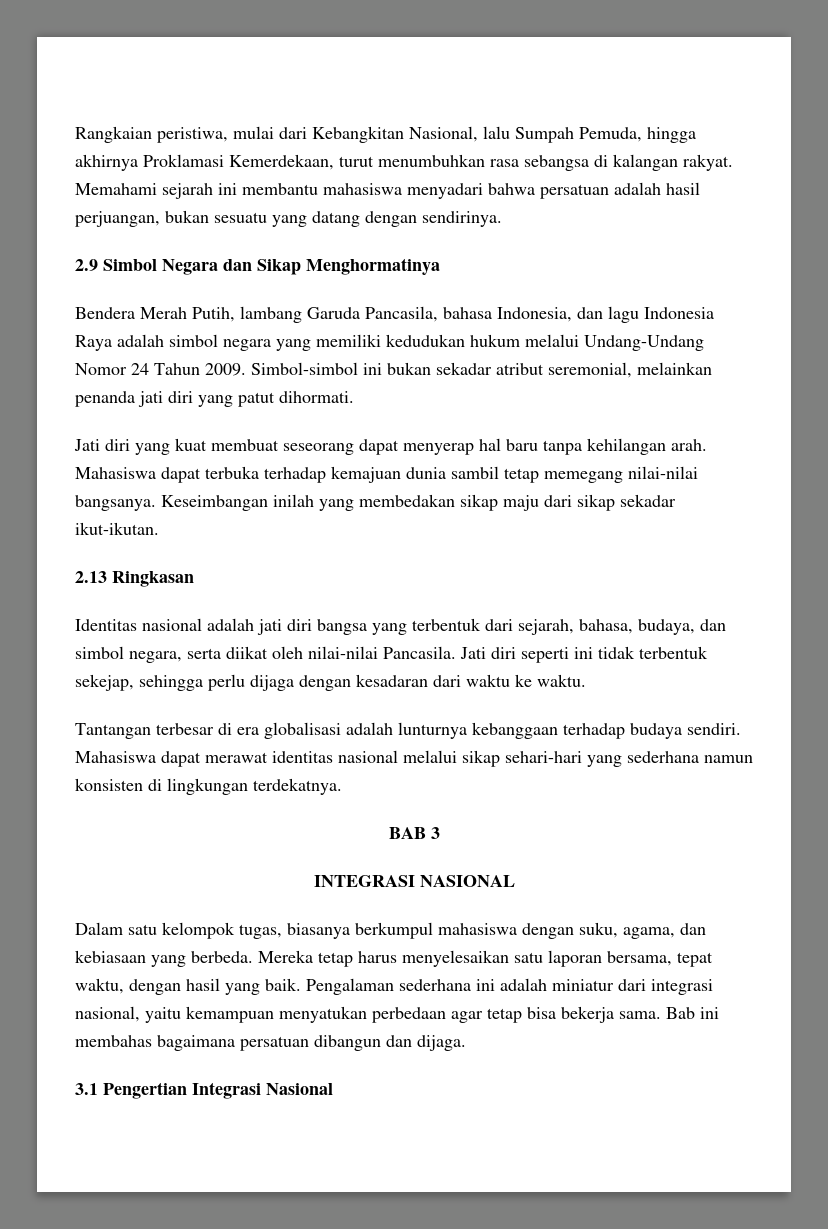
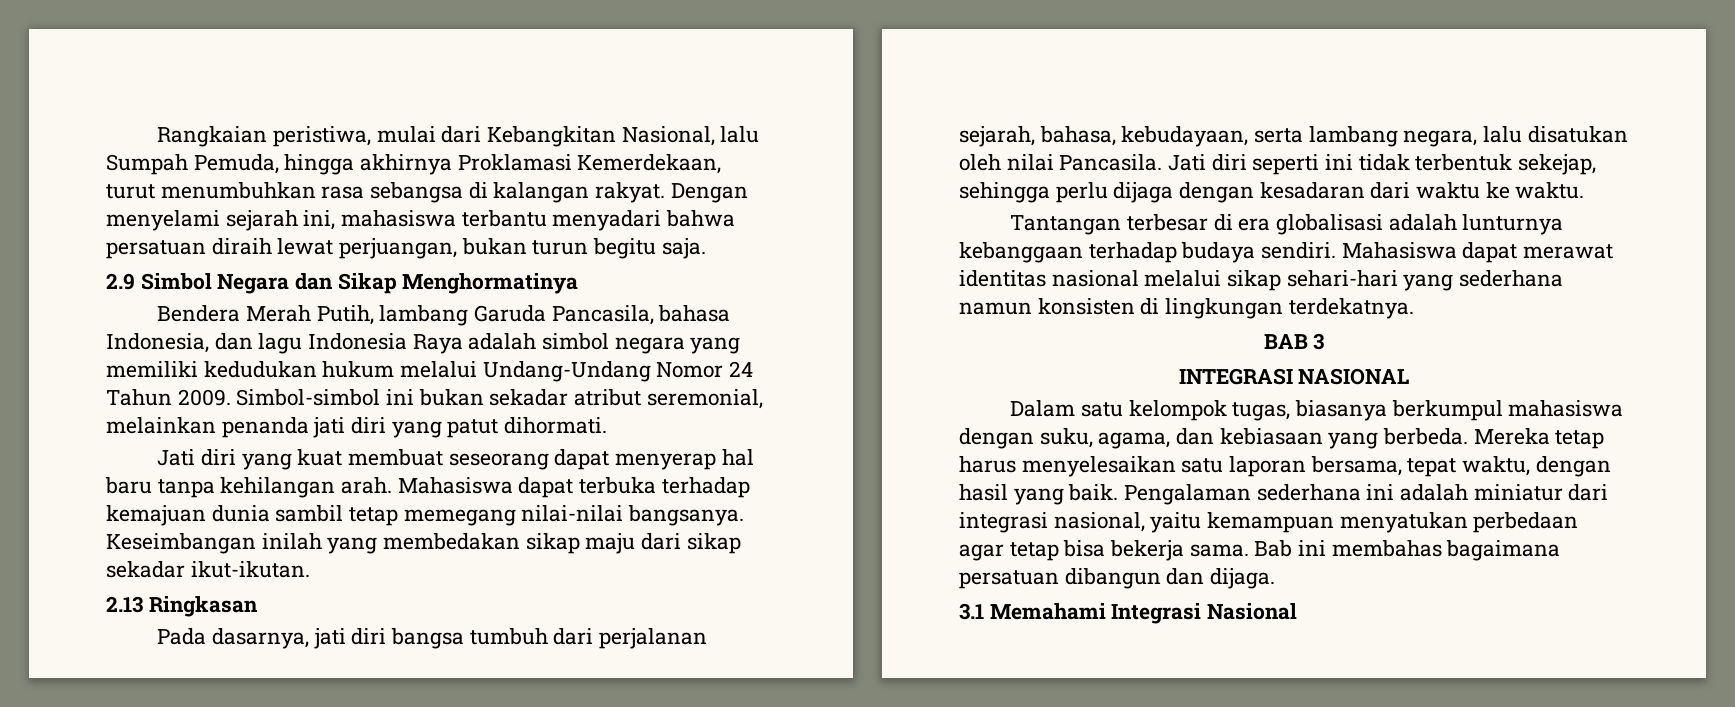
[75,182,700,199] [75,210,502,227] Memahami sejarah ini membantu mahasiswa menyadari bahwa persatuan adalah hasil perjuangan, bukan sesuatu yang datang dengan sendirinya. -> [670,183,748,203] [106,210,736,231] [106,238,706,259] Dengan menyelami sejarah ini, mahasiswa terbantu menyadari bahwa persatuan diraih lewat perjuangan, bukan turun begitu saja.
[75,618,726,635] [75,646,378,663] Identitas nasional adalah jati diri bangsa yang terbentuk dari sejarah, bahasa, budaya, dan simbol negara, serta diikat oleh nilai-nilai -> [157,628,708,649] [959,126,1628,147] [959,154,1054,171] Pada dasarnya, jati diri bangsa tumbuh dari perjalanan sejarah, bahasa, kebudayaan, serta lambang negara, lalu disatukan oleh nilai
[103,1082,187,1099] Pengertian -> [989,603,1106,620] Memahami

